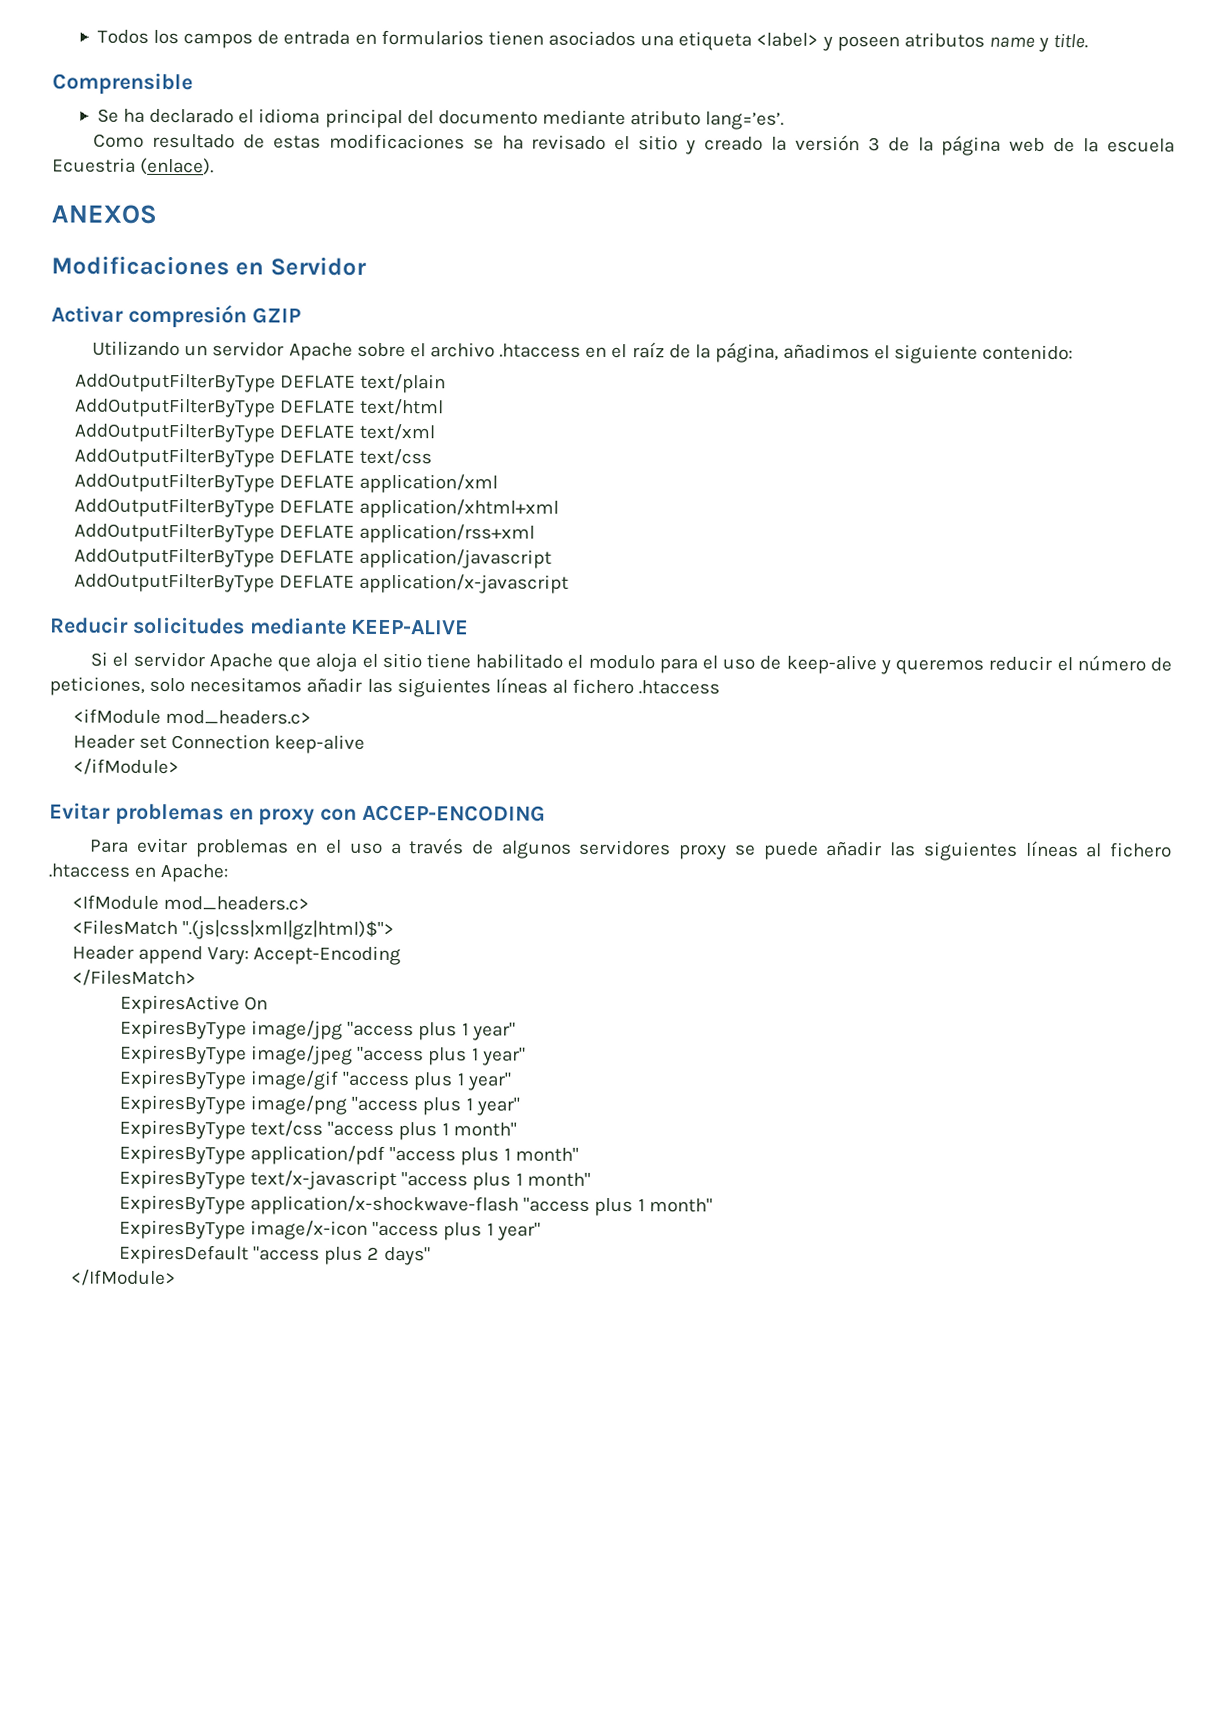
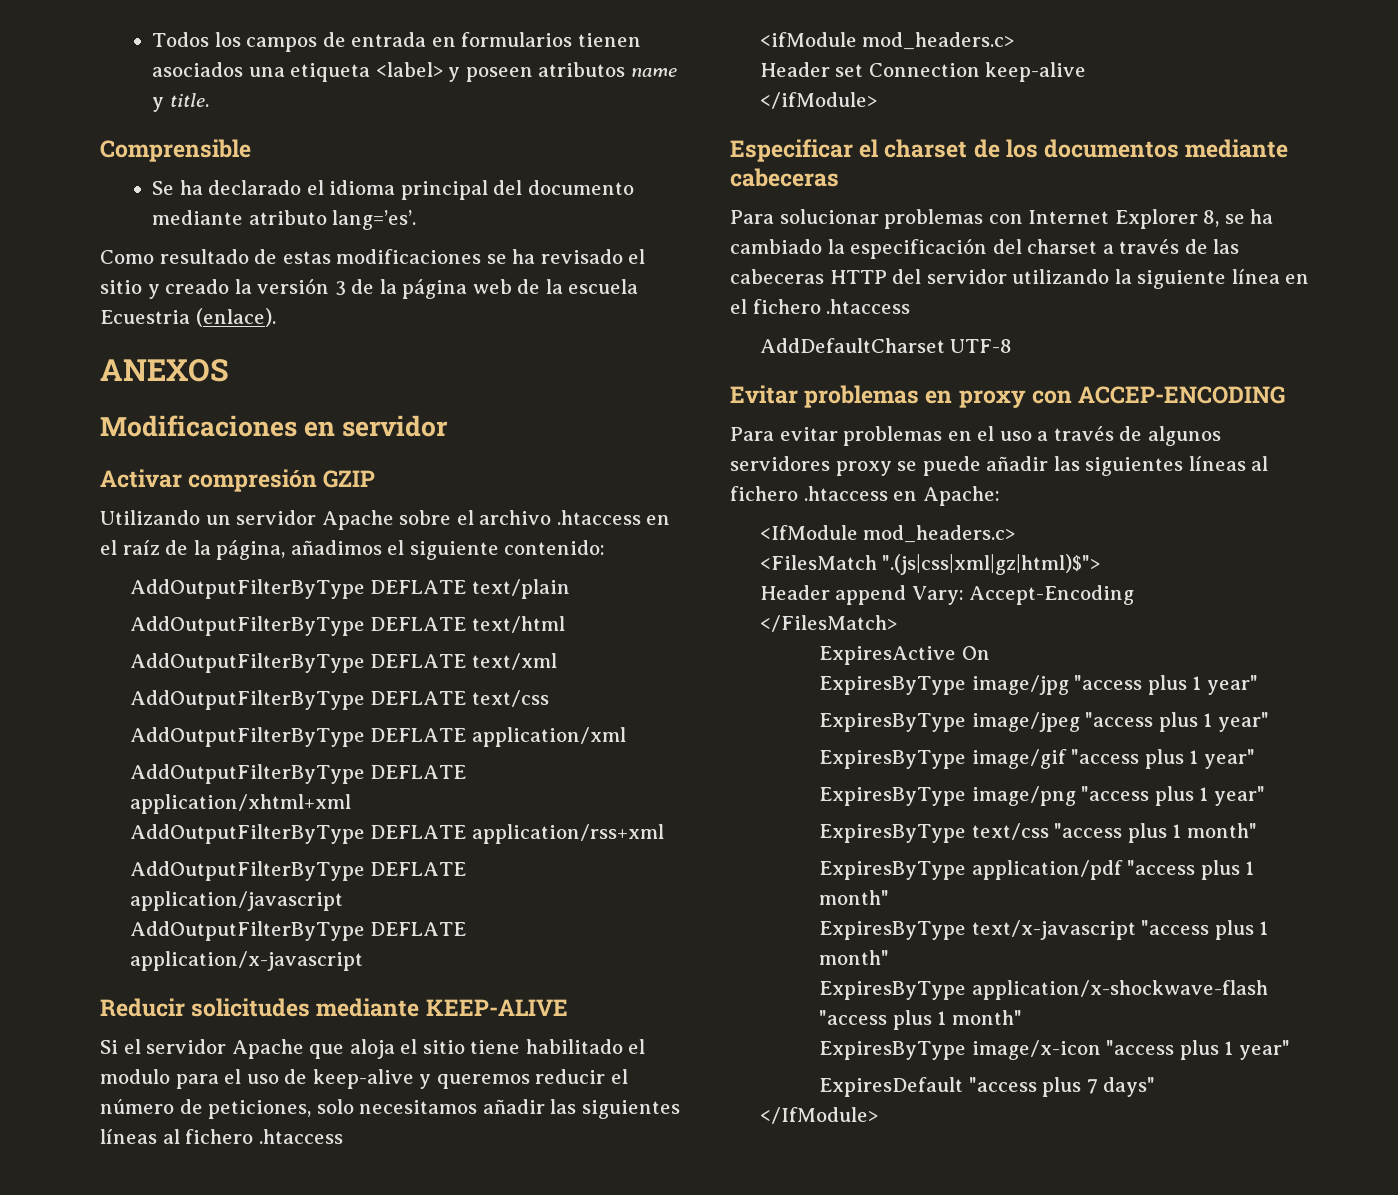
[269,256,367,276] Servidor -> [342,415,449,437] servidor
(180, 767) none -> [730,139,1289,162] [730,168,839,187] [730,209,1274,229] [730,238,1240,259] [730,269,1310,289] [730,299,911,314] [759,338,1013,353] // Especificar el charset de los documentos mediante cabeceras // Para solucionar problemas con Internet Explorer 8, se ha cambiado la especificación del charset a través de las cabeceras HTTP del servidor utilizando la siguiente línea en el fichero .htaccess // AddDefaultCharset UTF-8
[367,1246,380,1260] 2 -> [1086,1079,1098,1094] 7

